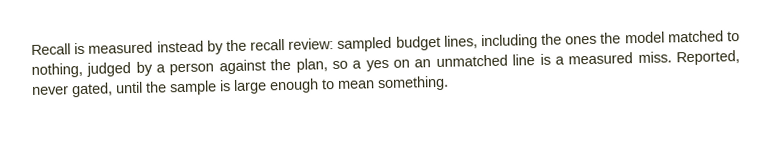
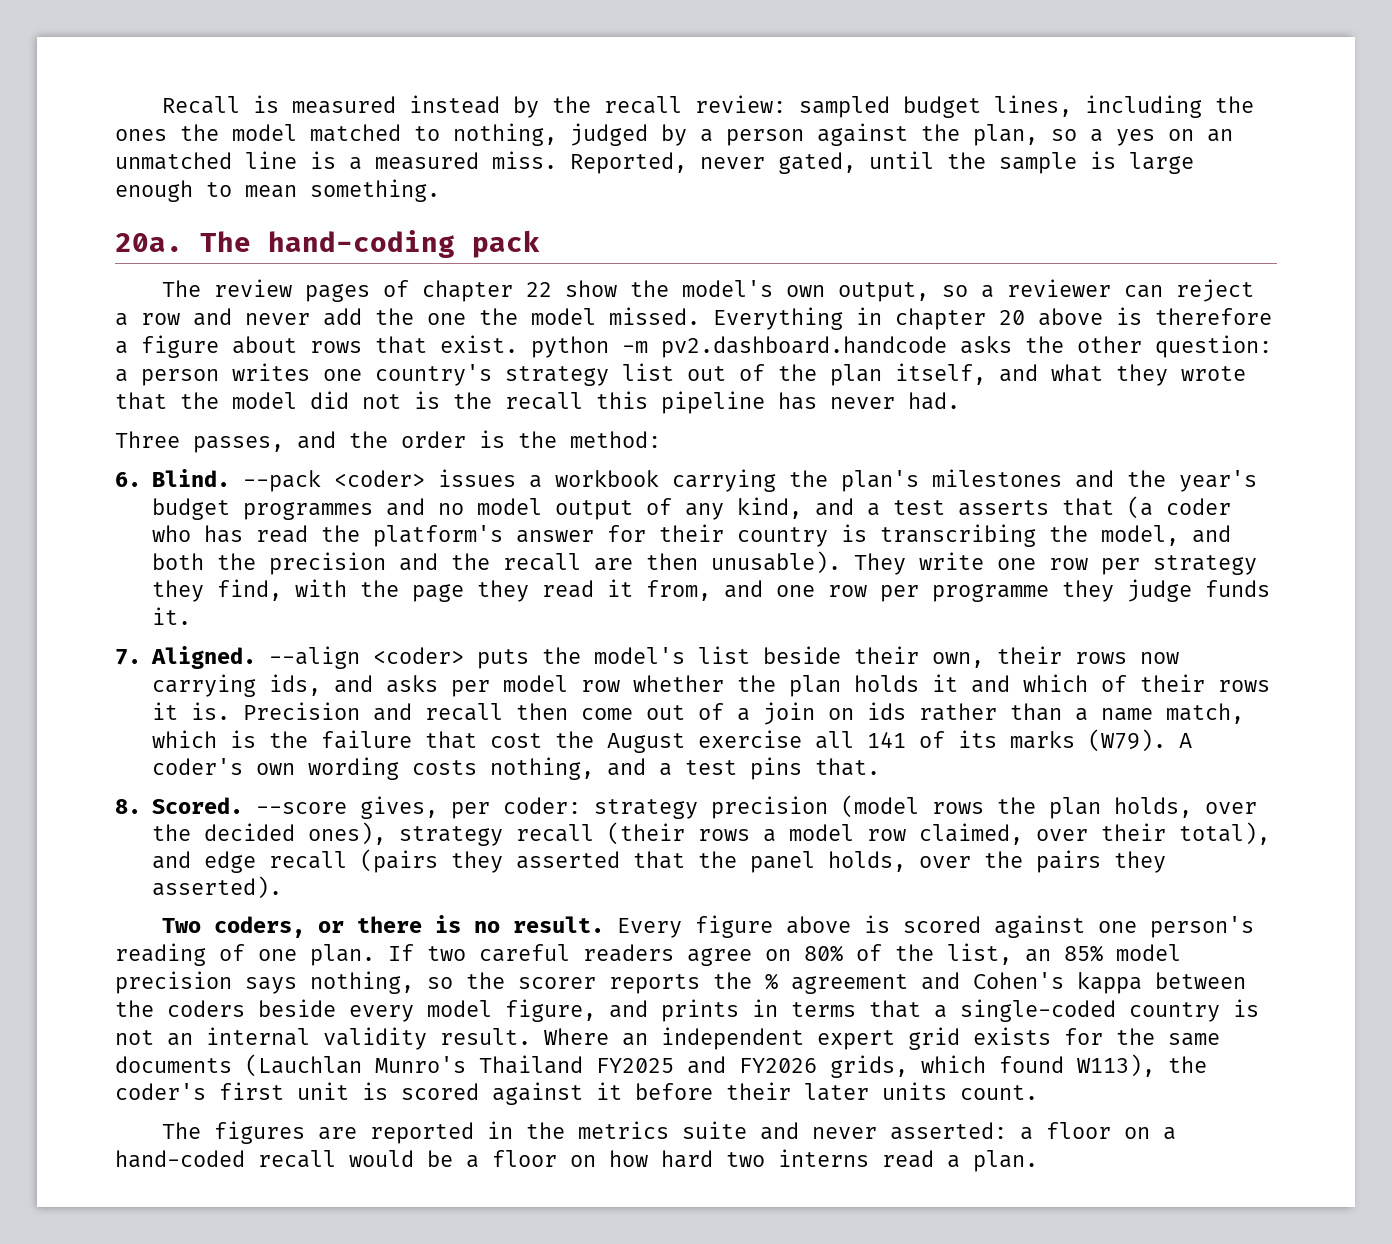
(449, 83) none -> [115,230,540,258] [162,279,1255,302] [115,307,1272,330] [115,335,1272,358] [115,363,1246,386] [115,391,960,414] [115,430,661,453] [115,469,1257,492] [151,496,1231,520] [151,524,1231,547] [151,551,1257,575] [151,579,1270,602] [151,607,191,625] [115,646,1179,669] [151,674,1270,697] [151,702,1244,725] [151,729,1192,753] [151,757,880,780] [115,795,1257,819] [151,822,1270,846] [151,849,1166,873] [151,876,282,899] [162,915,1255,938] [115,943,1181,966] [115,971,1246,994] [115,999,1259,1022] [115,1027,1220,1050] [115,1054,1207,1078] [115,1082,1038,1105] [162,1121,1177,1144] [115,1149,1038,1172] // 20a. The hand-coding pack // The review pages of chapter 22 show the model's own output, so a reviewer can reject a row and never add the one the model missed. Everything in chapter 20 above is therefore a figure about rows that exist. python -m pv2.dashboard.handcode asks the other question: a person writes one country's strategy list out of the plan itself, and what they wrote that the model did not is the recall this pipeline has never had. // Three passes, and the order is the method: // 6. Blind. --pack <coder> issues a workbook carrying the plan's milestones and the year's budget programmes and no model output of any kind, and a test asserts that (a coder who has read the platform's answer for their country is transcribing the model, and both the precision and the recall are then unusable). They write one row per strategy they find, with the page they read it from, and one row per programme they judge funds it. // 7. Aligned. --align <coder> puts the model's list beside their own, their rows now carrying ids, and asks per model row whether the plan holds it and which of their rows it is. Precision and recall then come out of a join on ids rather than a name match, which is the failure that cost the August exercise all 141 of its marks (W79). A coder's own wording costs nothing, and a test pins that. // 8. Scored. --score gives, per coder: strategy precision (model rows the plan holds, over the decided ones), strategy recall (their rows a model row claimed, over their total), and edge recall (pairs they asserted that the panel holds, over the pairs they asserted). // Two coders, or there is no result. Every figure above is scored against one person's reading of one plan. If two careful readers agree on 80% of the list, an 85% model precision says nothing, so the scorer reports the % agreement and Cohen's kappa between the coders beside every model figure, and prints in terms that a single-coded country is not an internal validity result. Where an independent expert grid exists for the same documents (Lauchlan Munro's Thailand FY2025 and FY2026 grids, which found W113), the coder's first unit is scored against it before their later units count. // The figures are reported in the metrics suite and never asserted: a floor on a hand-coded recall would be a floor on how hard two interns read a plan.

